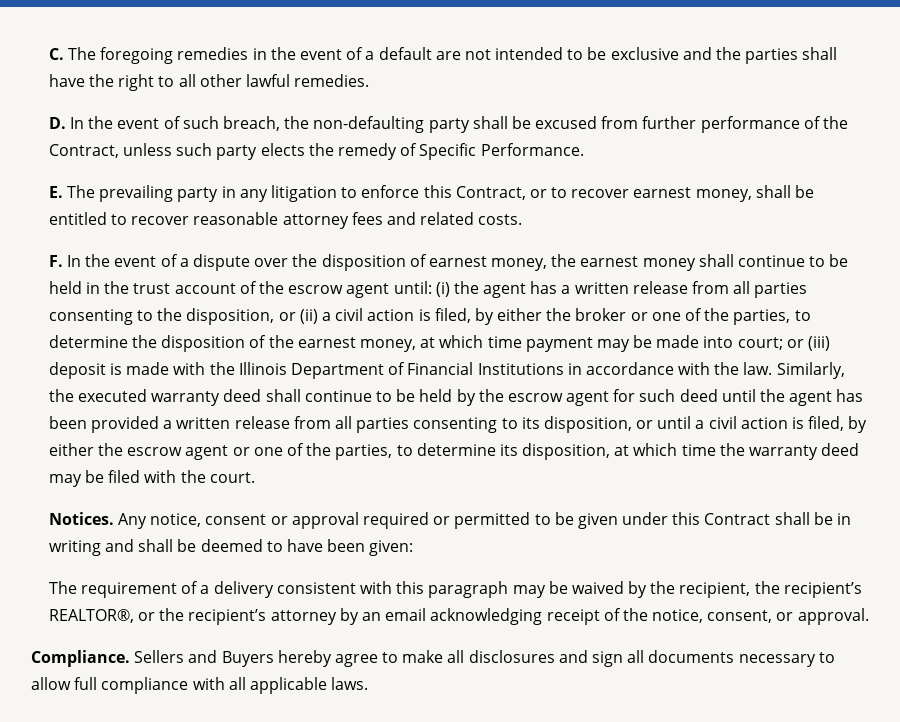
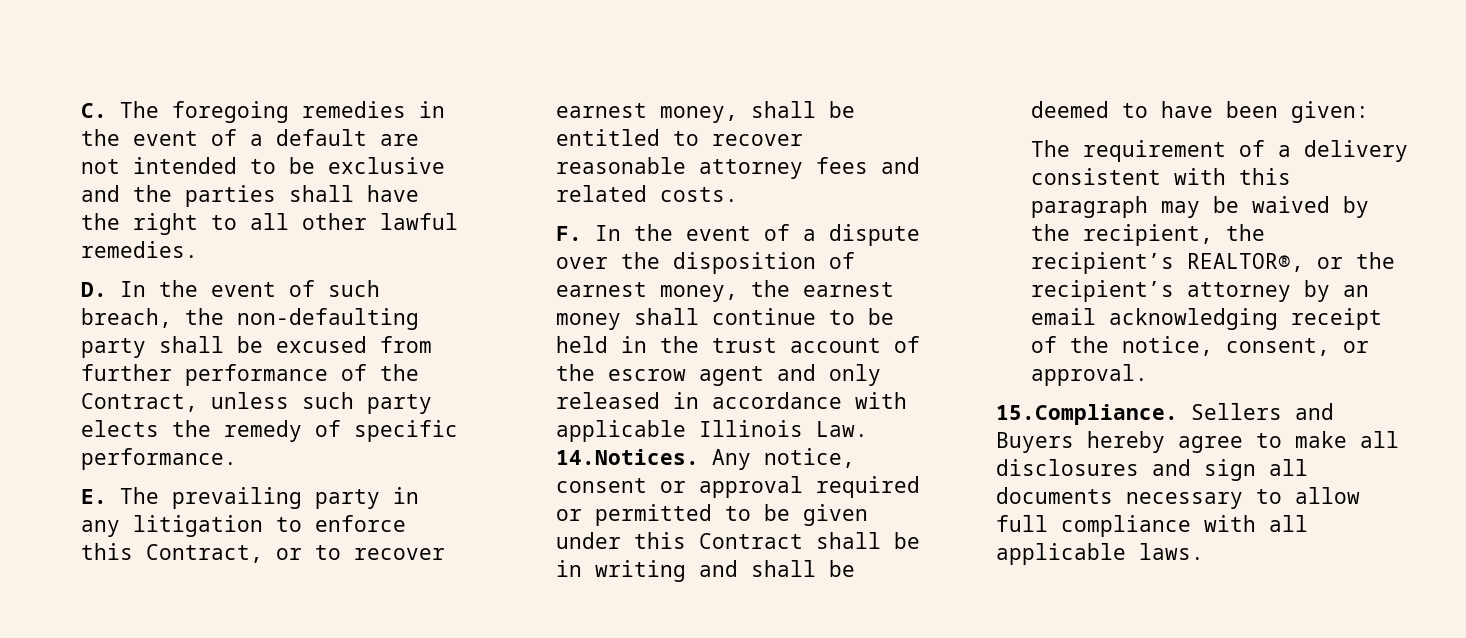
[419,143,584,160] Specific Performance. -> [354,420,459,442] [81,448,238,470] specific performance.
[393,281,808,298] [48,308,811,325] [48,335,831,352] [48,362,845,379] [48,389,864,406] [48,416,868,433] [48,443,860,460] [48,470,255,487] [48,512,114,525] until: (i) the agent has a written release from all parties consenting to the disposition, or (ii) a civil action is filed, by either the broker or one of the parties, to determine the disposition of the earnest money, at which time payment may be made into court; or (iii) deposit is made with the Illinois Department of Financial Institutions in accordance with the law. Similarly, the executed warranty deed shall continue to be held by the escrow agent for such deed until the agent has been provided a written release from all parties consenting to its disposition, or until a civil action is filed, by either the escrow agent or one of the parties, to determine its disposition, at which time the warranty deed may be filed with the court. // Notices. -> [777,364,882,386] [556,392,908,409] [556,420,869,442] [556,449,700,465] and only released in accordance with applicable Illinois Law. 14.Notices.
[31,650,130,667] Compliance. -> [996,404,1178,425] 15.Compliance.

